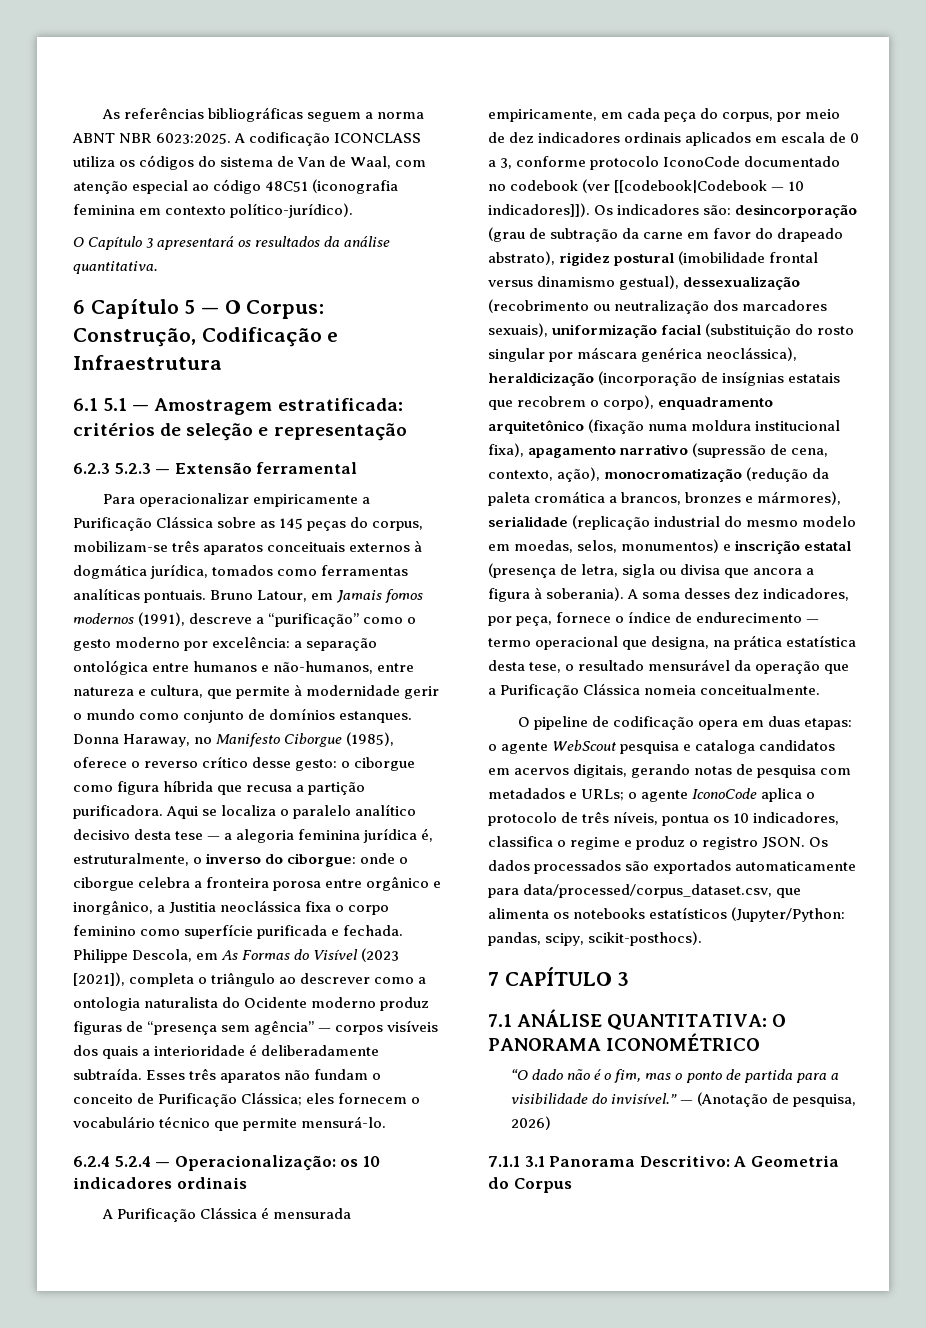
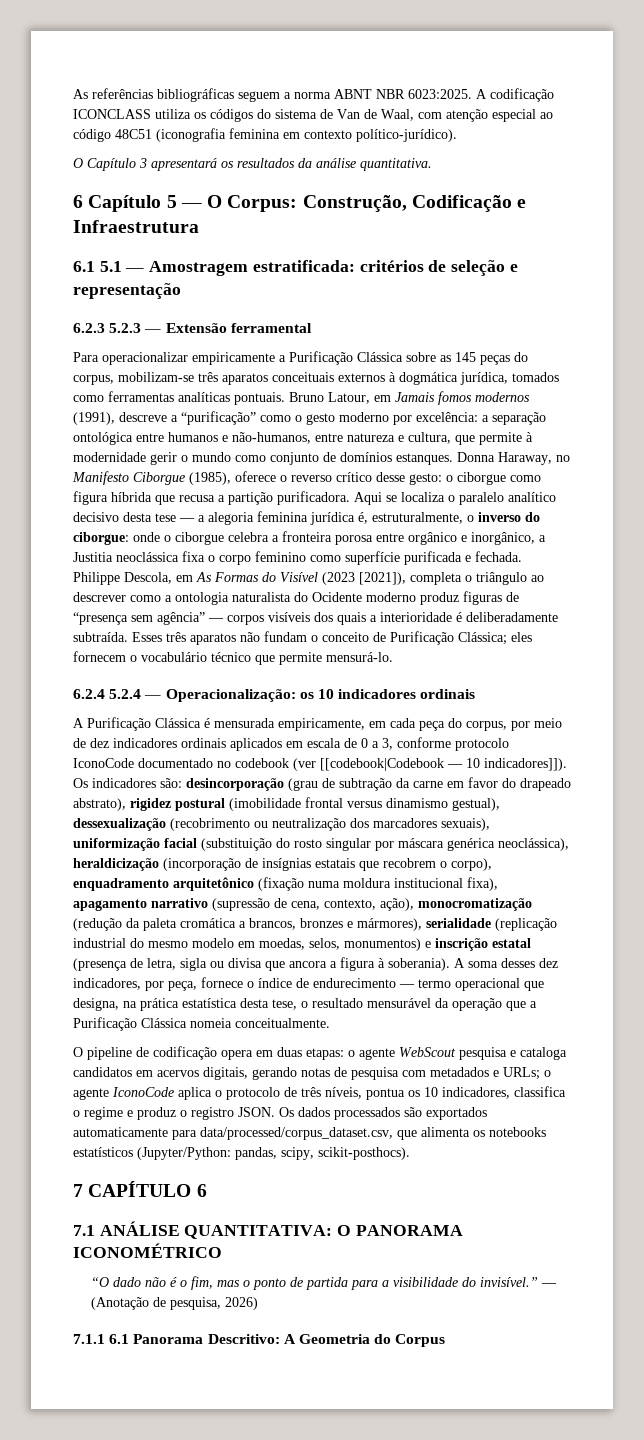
[617,972,630,986] 3 -> [196,1184,207,1197] 6
[524,1156,545,1167] 3.1 -> [109,1334,130,1344] 6.1

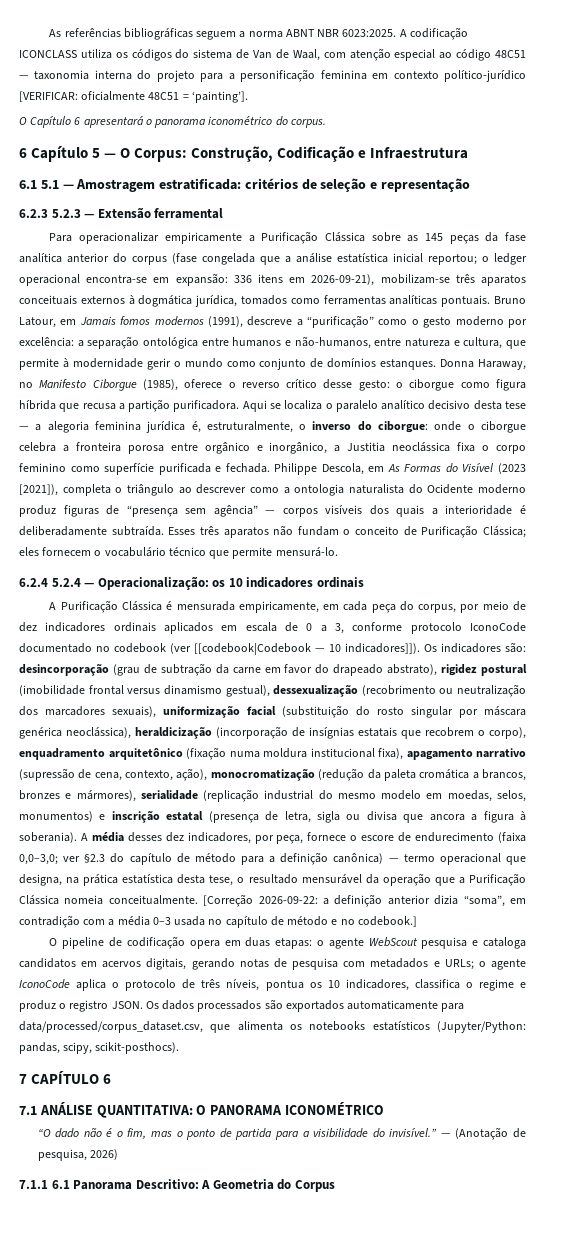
[156,128,457,142] [73,158,432,171] (iconografia feminina em contexto político-jurídico). // O Capítulo 3 apresentará os resultados da análise quantitativa. -> [19,69,526,82] [19,91,248,103] [19,116,326,128] — taxonomia interna do projeto para a personificação feminina em contexto político-jurídico [VERIFICAR: oficialmente 48C51 = ‘painting’]. // O Capítulo 6 apresentará o panorama iconométrico do corpus.
[514,352,528,362] [73,375,114,385] do corpus, -> [485,232,526,242] [19,253,527,265] [19,273,375,286] da fase analítica anterior do corpus (fase congelada que a análise estatística inicial reportou; o ledger operacional encontra-se em expansão: 336 itens em 2026-09-21),
[468,961,498,968] soma -> [91,832,124,842] média
[258,978,292,988] índice -> [361,835,395,841] escore
(396, 983) none -> [497,832,526,843] [19,852,384,865] (faixa 0,0–3,0; ver §2.3 do capítulo de método para a definição canônica)
(330, 1023) none -> [203,894,526,907] [19,915,417,928] [Correção 2026-09-22: a definição anterior dizia “soma”, em contradição com a média 0–3 usada no capítulo de método e no codebook.]

